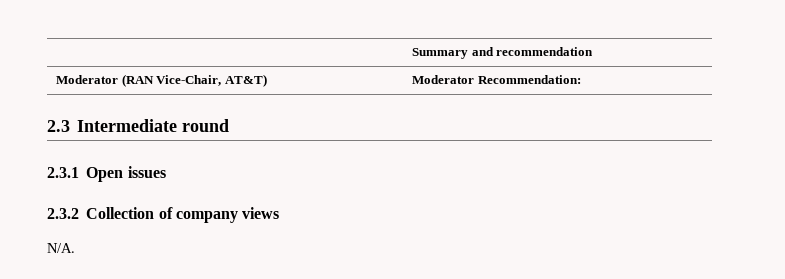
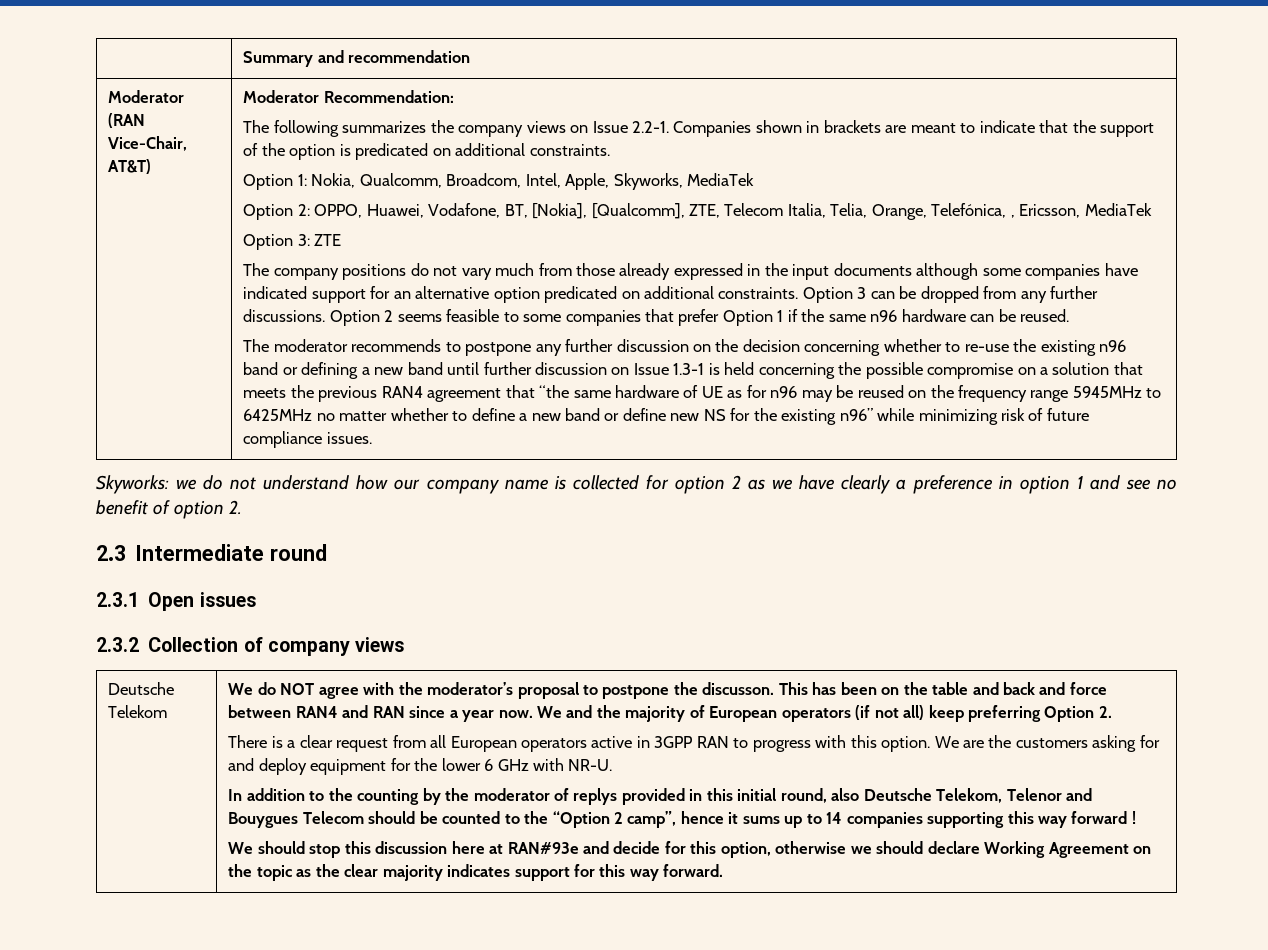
(581, 79) none -> [243,120,1154,137] [243,143,610,160] [243,173,754,190] [243,203,1152,220] [243,234,342,250] [243,263,1138,280] [243,286,1099,303] [243,309,1069,326] [243,339,1127,356] [243,362,1143,379] [243,385,1162,402] [243,408,1089,425] [243,431,372,448] [96,475,1178,494] [96,500,242,519] // The following summarizes the company views on Issue 2.2-1. Companies shown in brackets are meant to indicate that the support of the option is predicated on additional constraints. // Option 1: Nokia, Qualcomm, Broadcom, Intel, Apple, Skyworks, MediaTek // Option 2: OPPO, Huawei, Vodafone, BT, [Nokia], [Qualcomm], ZTE, Telecom Italia, Telia, Orange, Telefónica, , Ericsson, MediaTek // Option 3: ZTE // The company positions do not vary much from those already expressed in the input documents although some companies have indicated support for an alternative option predicated on additional constraints. Option 3 can be dropped from any further discussions. Option 2 seems feasible to some companies that prefer Option 1 if the same n96 hardware can be reused. // The moderator recommends to postpone any further discussion on the decision concerning whether to re-use the existing n96 band or defining a new band until further discussion on Issue 1.3-1 is held concerning the possible compromise on a solution that meets the previous RAN4 agreement that “the same hardware of UE as for n96 may be reused on the frequency range 5945MHz to 6425MHz no matter whether to define a new band or define new NS for the existing n96” while minimizing risk of future compliance issues. // Skyworks: we do not understand how our company name is collected for option 2 as we have clearly a preference in option 1 and see no benefit of option 2.
[47,243,75,253] // N/A. -> [108,682,175,695] [108,705,168,718] [228,682,1107,699] [228,705,1112,722] [228,735,1160,752] [228,758,613,775] [228,788,1092,805] [228,811,1136,828] [228,841,1151,858] [228,864,724,881] // Deutsche Telekom | We do NOT agree with the moderator’s proposal to postpone the discusson. This has been on the table and back and force between RAN4 and RAN since a year now. We and the majority of European operators (if not all) keep preferring Option 2. // There is a clear request from all European operators active in 3GPP RAN to progress with this option. We are the customers asking for and deploy equipment for the lower 6 GHz with NR-U. // In addition to the counting by the moderator of replys provided in this initial round, also Deutsche Telekom, Telenor and Bouygues Telecom should be counted to the “Option 2 camp”, hence it sums up to 14 companies supporting this way forward ! // We should stop this discussion here at RAN#93e and decide for this option, otherwise we should declare Working Agreement on the topic as the clear majority indicates support for this way forward.

